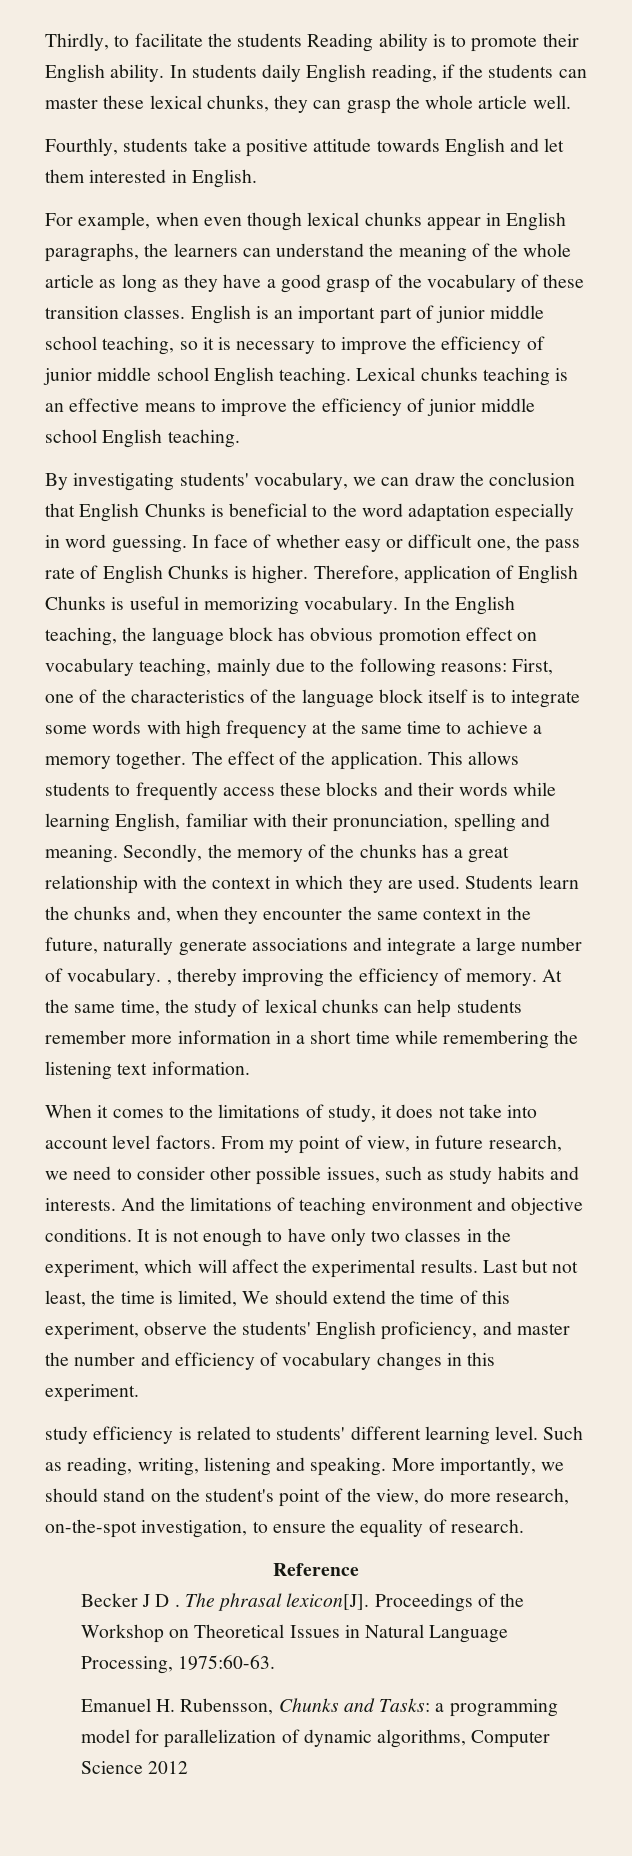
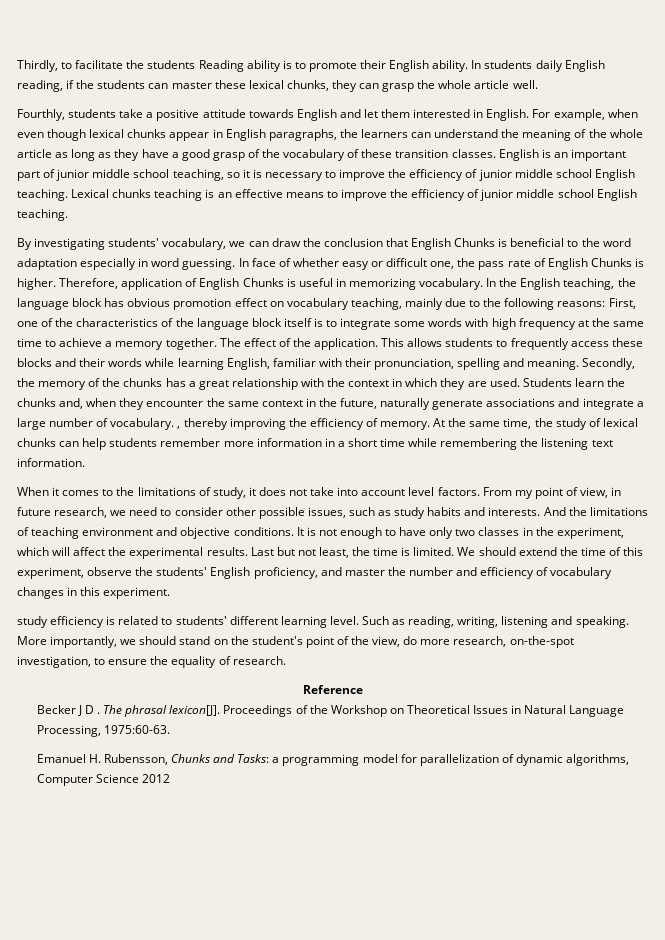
(257, 178) // -> (530, 115) none
[178,1290,238,1307] limited, -> [413,547,455,556] limited.

